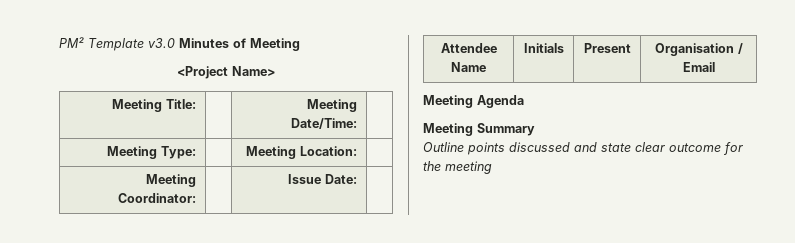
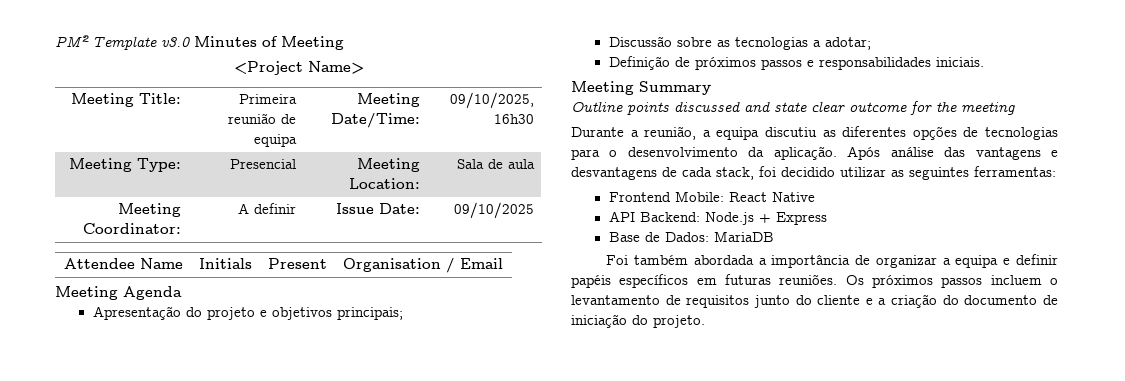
(197, 104) none -> [239,94,298,104] [228,113,297,124] [254,134,298,147] Primeira reunião de equipa
(358, 123) none -> [450,92,535,109] [494,114,535,124] 09/10/2025, 16h30
(197, 152) none -> [230,159,297,169] Presencial
(358, 151) none -> [457,159,536,169] Sala de aula
(197, 198) none -> [238,203,297,214] A definir
(358, 179) none -> [454,202,535,219] 09/10/2025
(524, 101) none -> [92,306,403,320] [608,36,871,50] [608,56,984,70] // Apresentação do projeto e objetivos principais; // Discussão sobre as tecnologias a adotar; // Definição de próximos passos e responsabilidades iniciais.
(492, 167) none -> [571,126,1058,140] [571,146,1058,160] [571,166,1056,180] [608,191,815,202] [608,211,827,225] [608,231,774,242] [606,254,1058,268] [571,274,1058,288] [571,294,1058,308] [571,314,705,328] // Durante a reunião, a equipa discutiu as diferentes opções de tecnologias para o desenvolvimento da aplicação. Após análise das vantagens e desvantagens de cada stack, foi decidido utilizar as seguintes ferramentas: // Frontend Mobile: React Native // API Backend: Node.js + Express // Base de Dados: MariaDB // Foi também abordada a importância de organizar a equipa e definir papéis específicos em futuras reuniões. Os próximos passos incluem o levantamento de requisitos junto do cliente e a criação do documento de iniciação do projeto.

